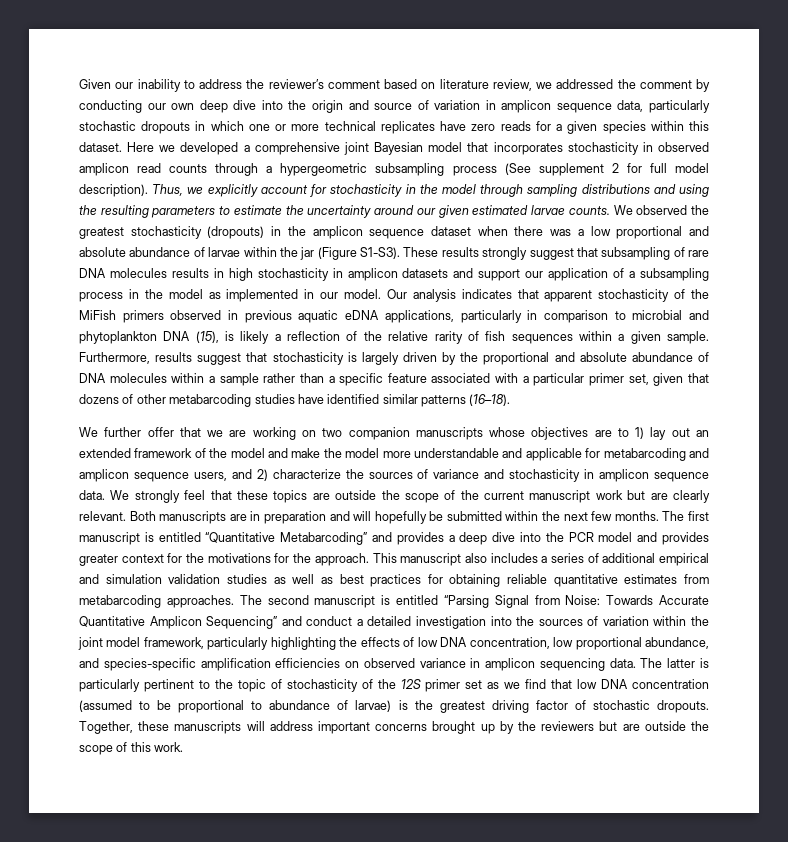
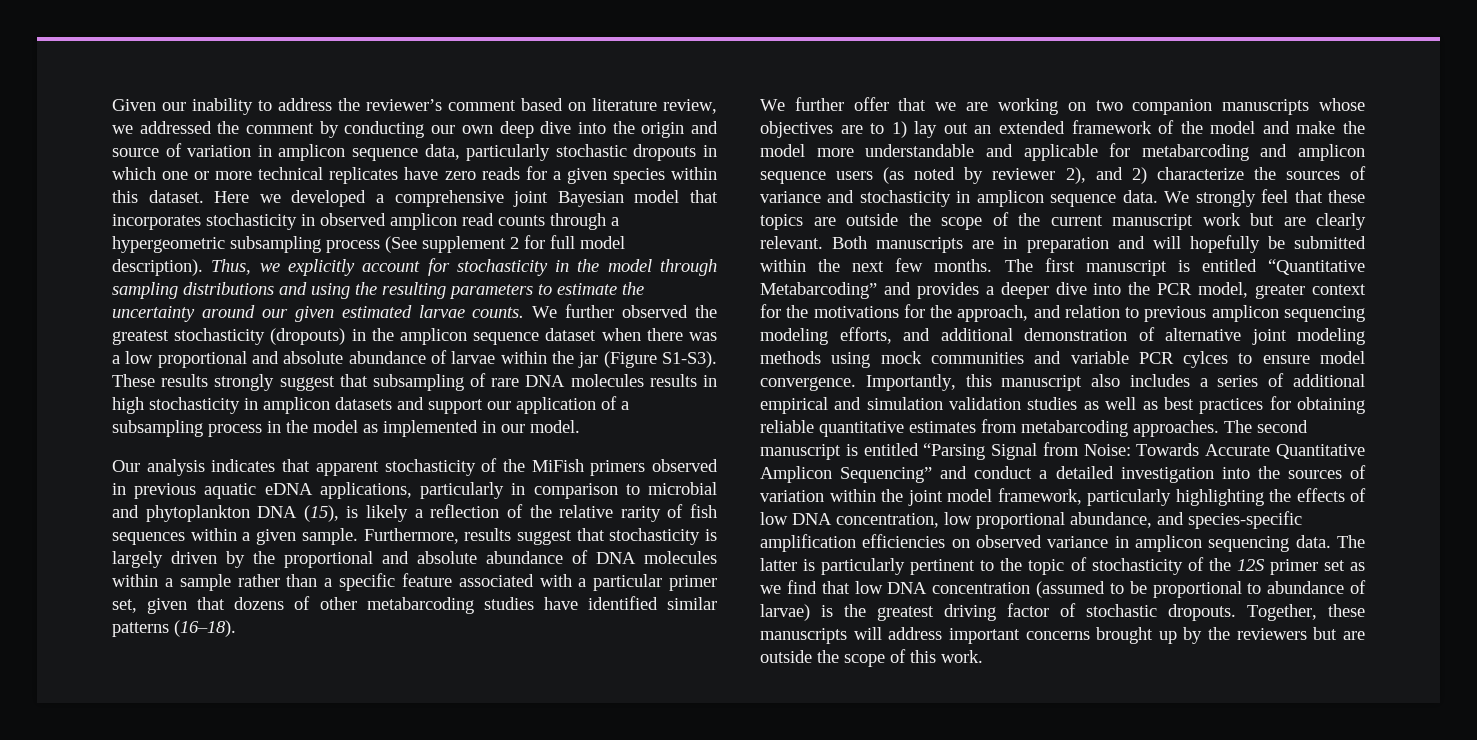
(633, 210) none -> [565,304,615,318] further
(381, 294) none -> (580, 426) //
[193,472,227,481] users, -> [836,167,1086,184] users (as noted by reviewer 2),
[459,532,488,545] deep -> [1000,282,1049,299] deeper
[598,532,709,545] model and provides -> [1198,282,1249,298] model,
[314,553,397,566] approach. This -> [957,305,1365,322] [760,327,1365,345] [760,351,1365,368] [760,374,992,391] approach, and relation to previous amplicon sequencing modeling efforts, and additional demonstration of alternative joint modeling methods using mock communities and variable PCR cylces to ensure model convergence. Importantly, this

